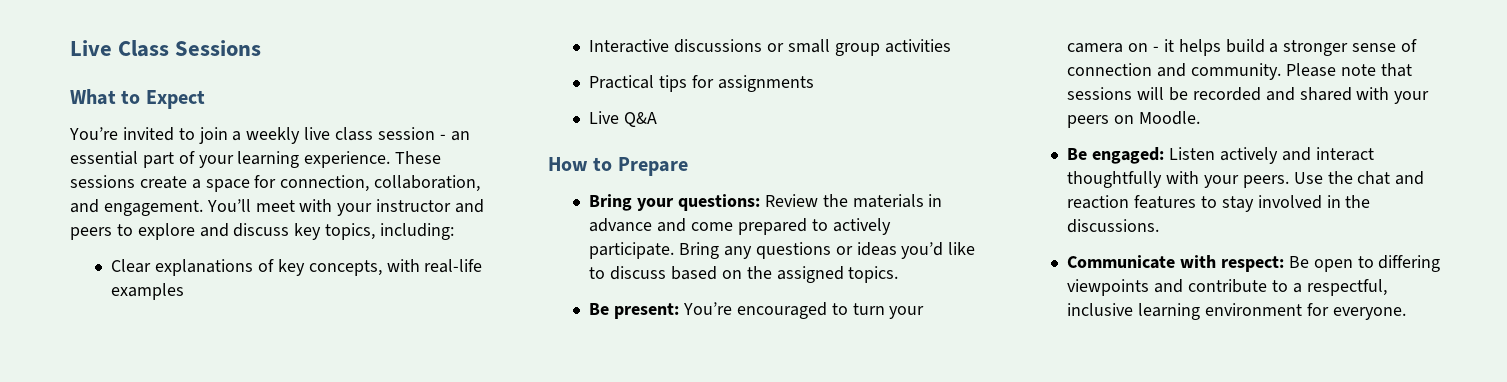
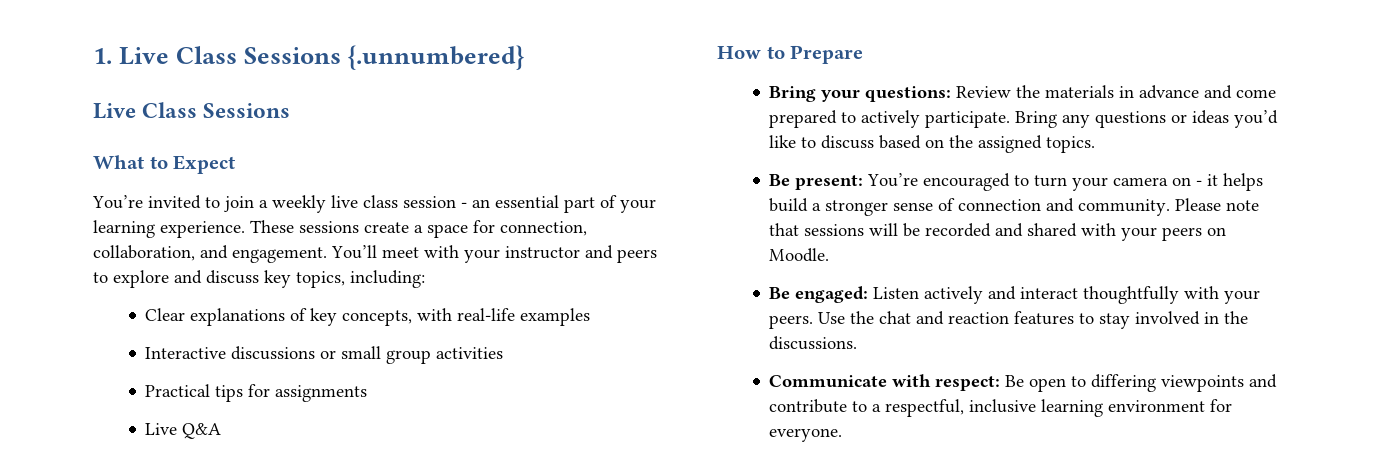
(70, 48) none -> [93,45,525,70] 1. Live Class Sessions {.unnumbered} //

